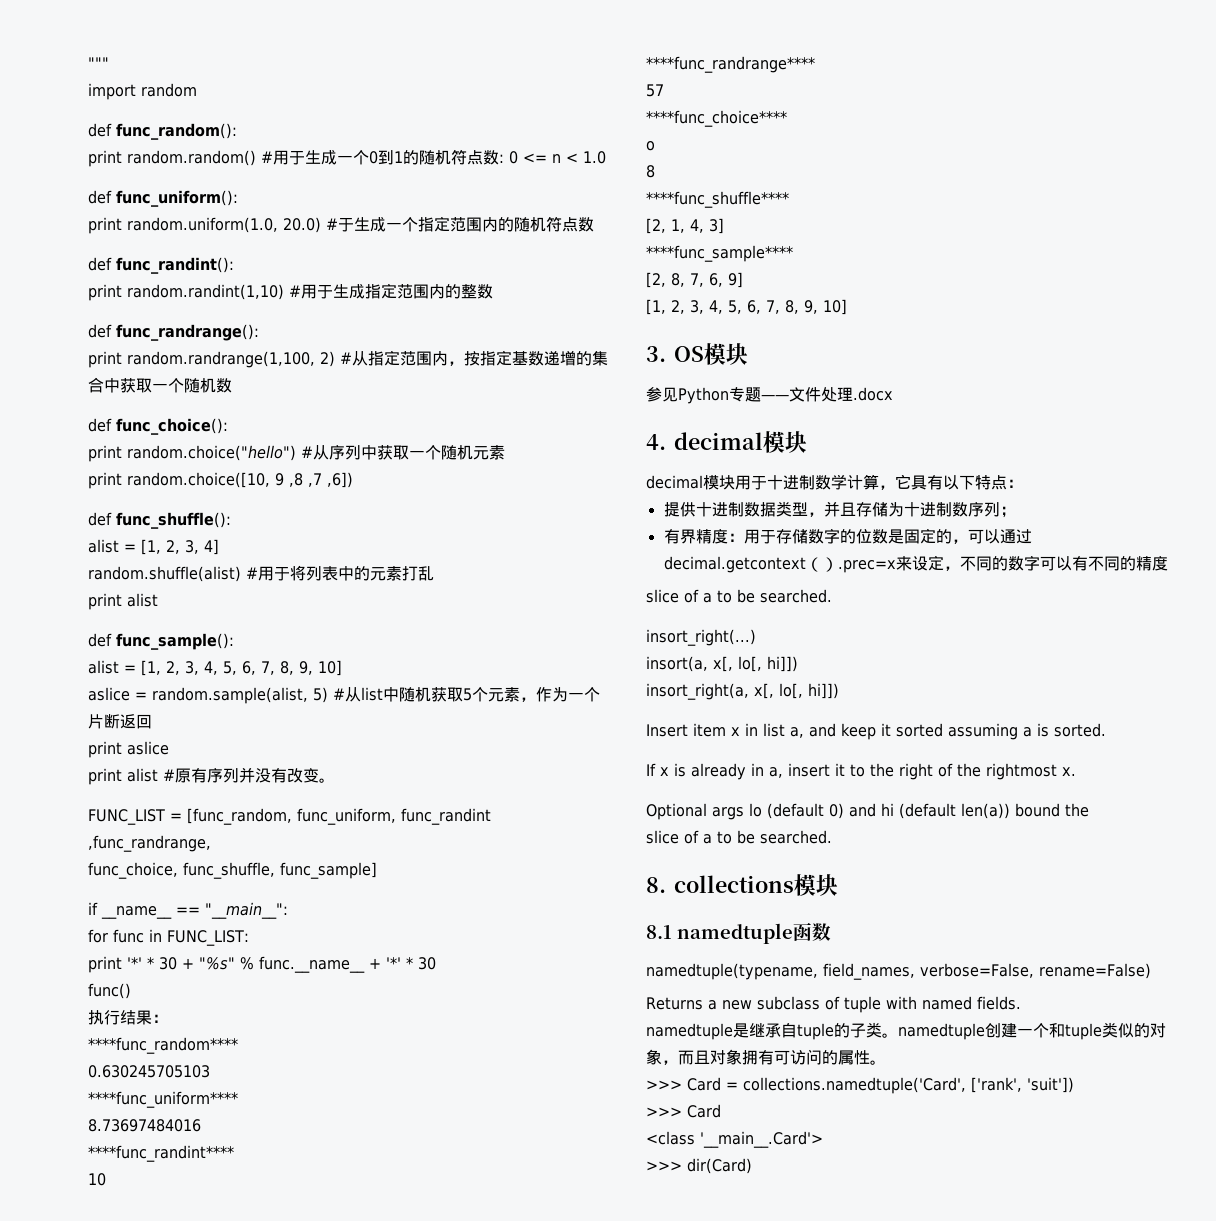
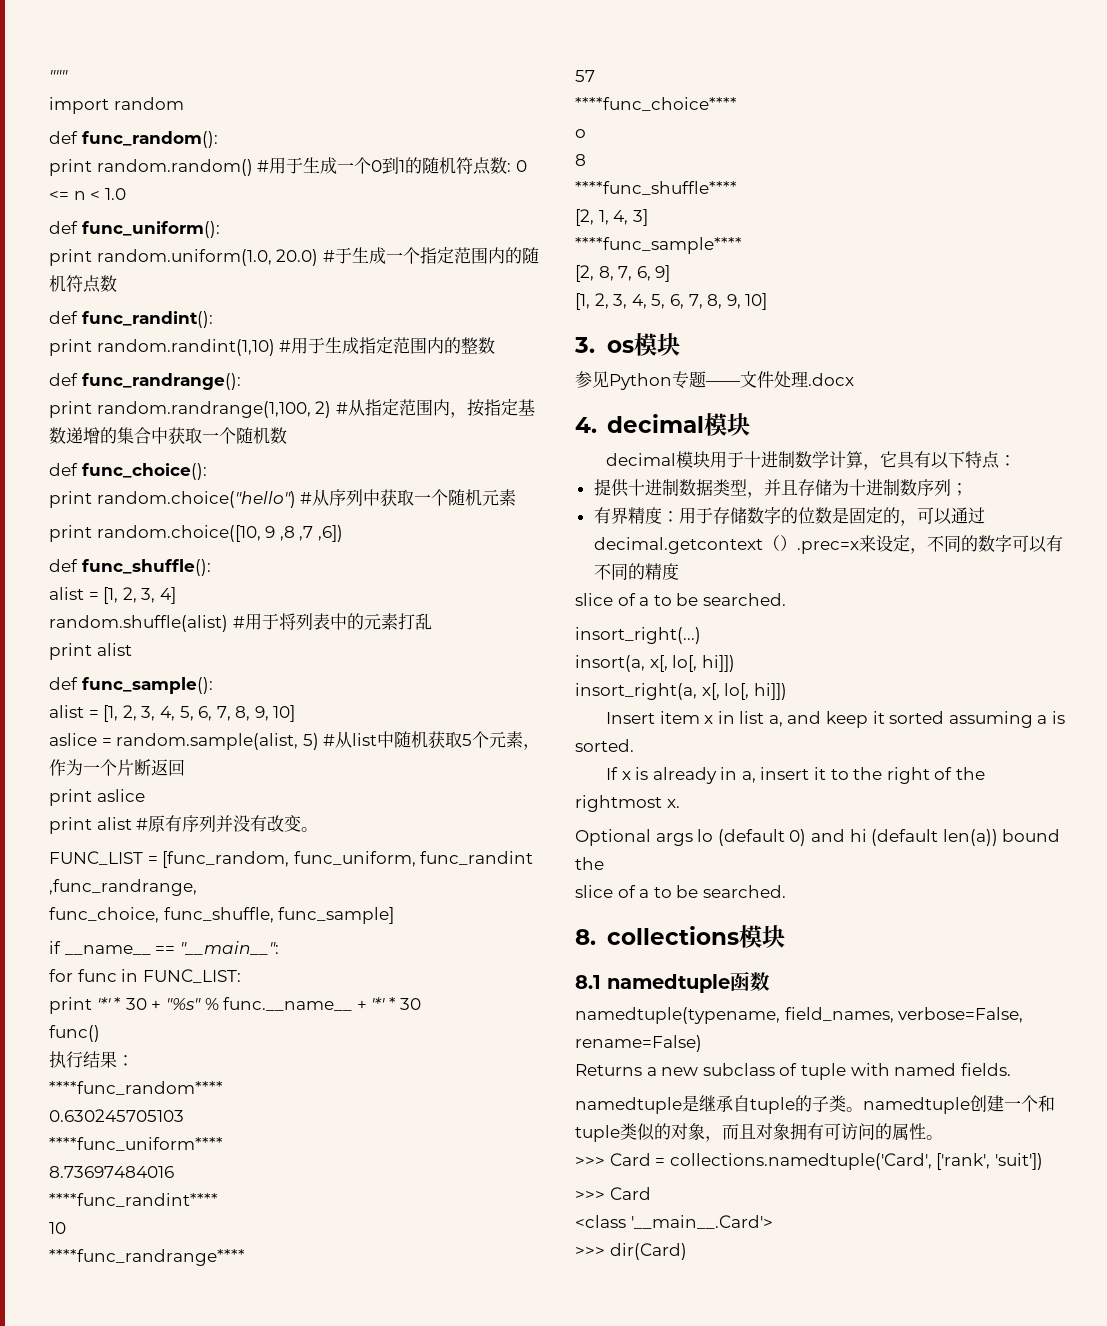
[674,346,704,362] OS -> [607,340,635,353] os

